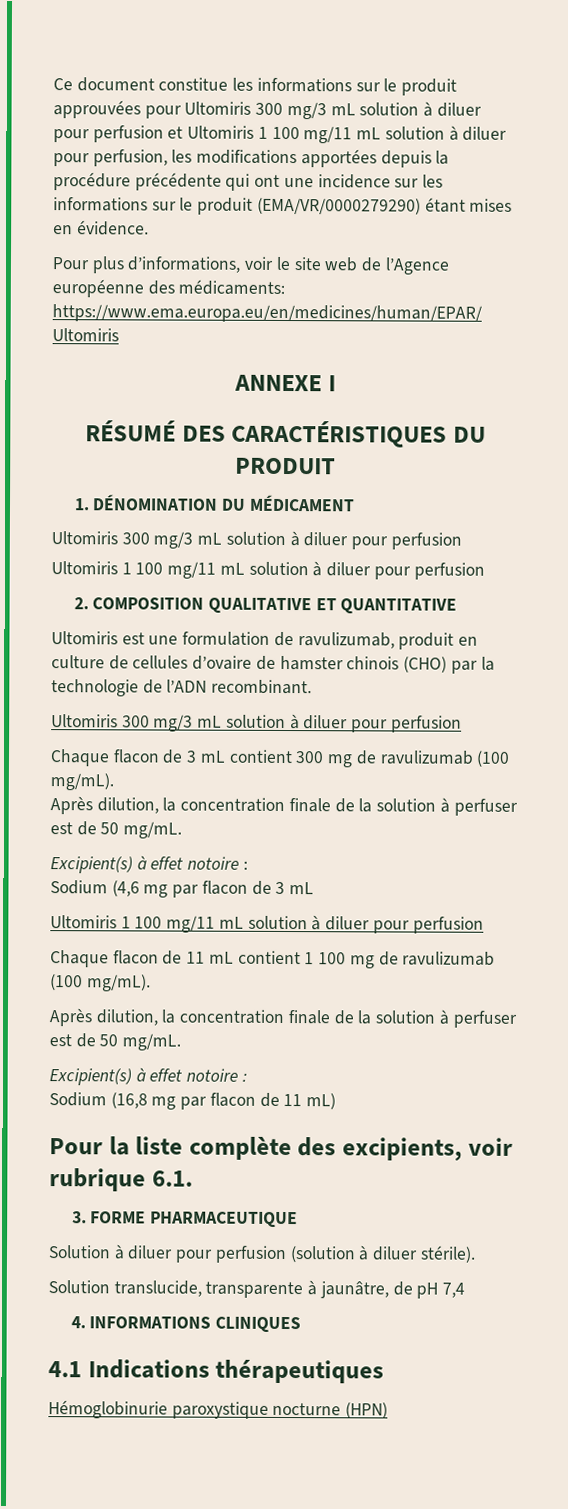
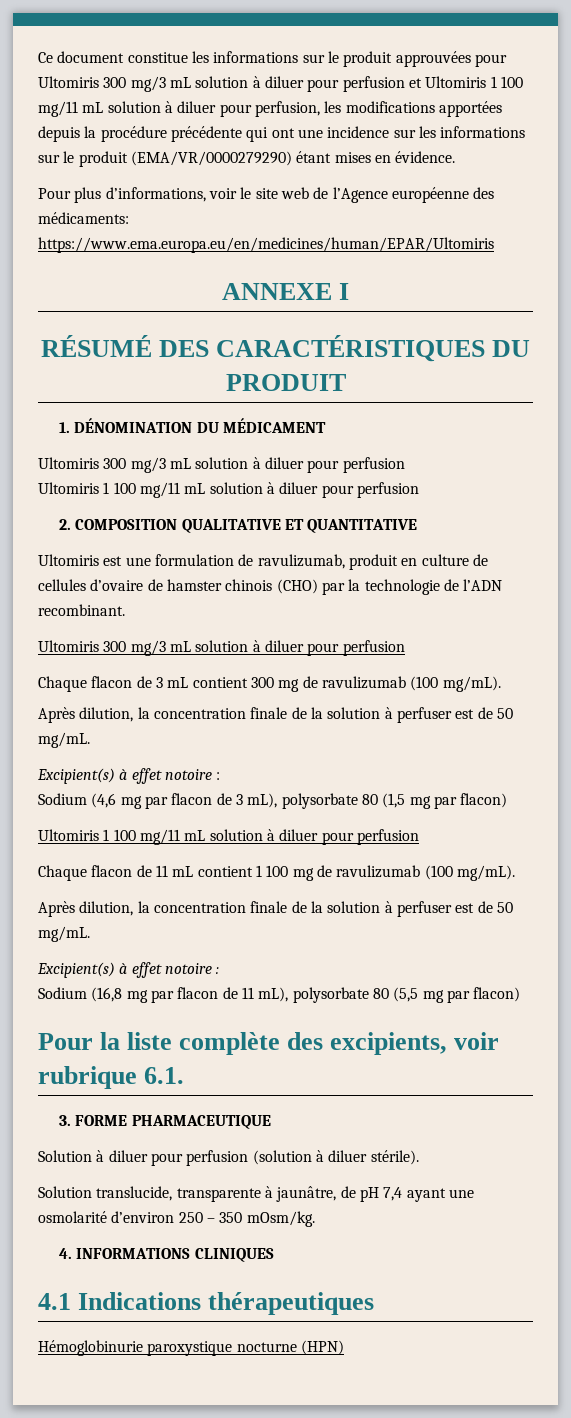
[289,882,315,895] mL -> [247,793,508,809] mL), polysorbate 80 (1,5 mg par flacon)
[306,1093,337,1110] mL) -> [258,987,521,1003] mL), polysorbate 80 (5,5 mg par flacon)
(466, 1290) none -> [406,1188,474,1202] [38,1211,315,1227] ayant une osmolarité d’environ 250 – 350 mOsm/kg.

